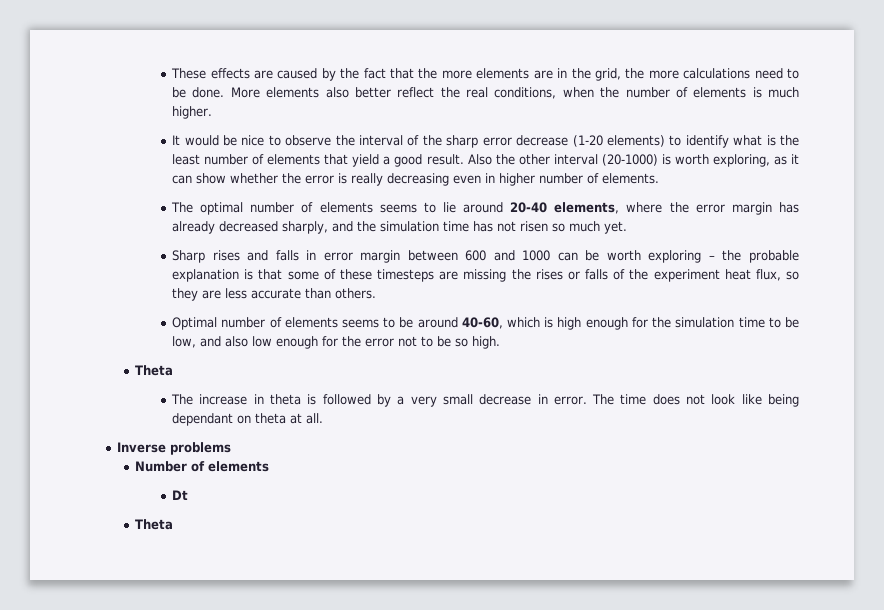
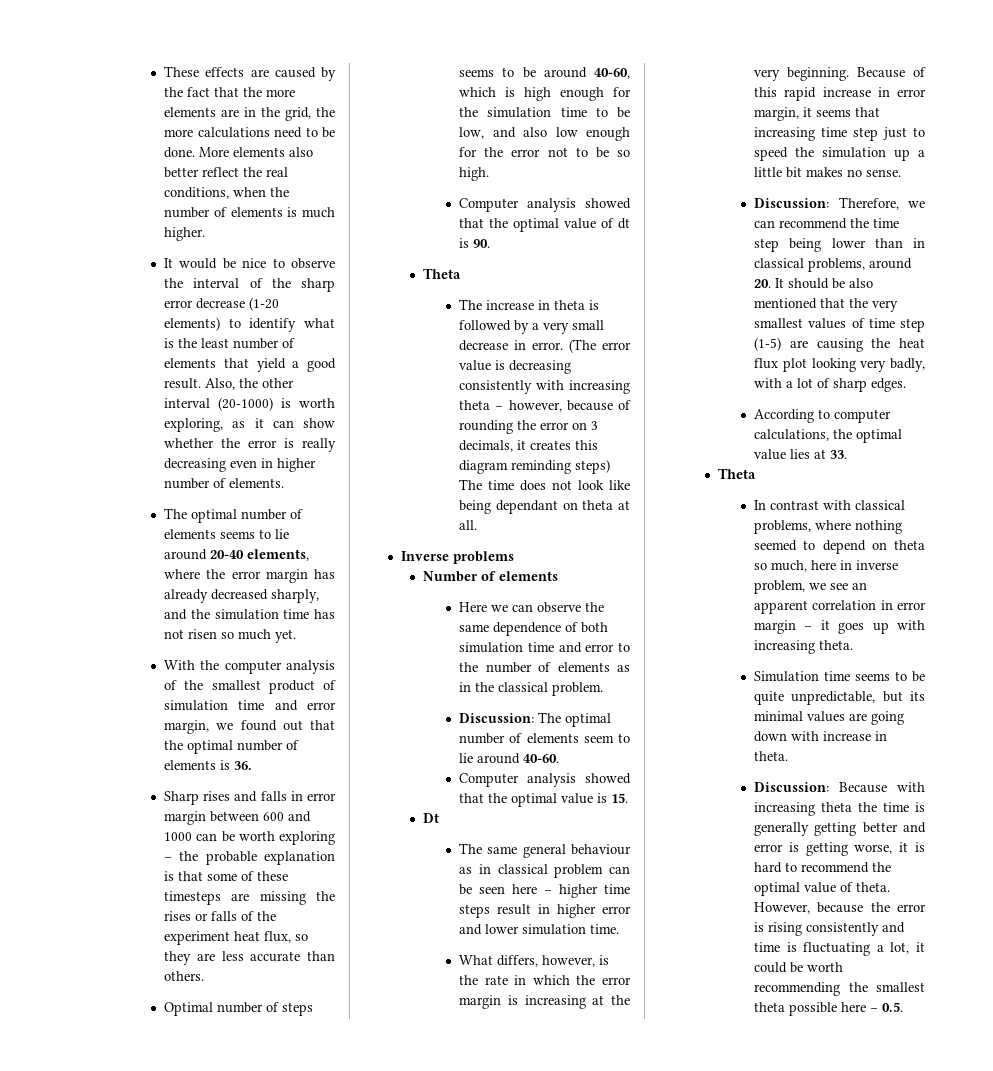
[467,154,492,165] Also -> [205,378,236,390] Also,
(628, 227) none -> [164,660,335,674] [164,680,336,694] [164,700,336,711] [164,720,336,734] [164,740,300,754] [164,760,253,770] // With the computer analysis of the smallest product of simulation time and error margin, we found out that the optimal number of elements is 36.
[284,317,338,328] elements -> [282,1002,314,1016] steps
(501, 342) none -> [459,198,631,212] [459,218,630,232] [459,238,491,248] // Computer analysis showed that the optimal value of dt is 90.
(587, 400) none -> [569,339,631,353] [459,360,572,374] [459,380,630,394] [459,400,631,412] [459,420,599,434] [459,440,599,452] [459,459,611,474] (The error value is decreasing consistently with increasing theta – however, because of rounding the error on 3 decimals, it creates this diagram reminding steps)
[172,490,189,500] [135,519,174,530] Dt // Theta -> [459,602,605,613] [459,622,609,636] [459,642,630,653] [459,662,630,673] [459,682,604,696] [459,712,612,727] [459,733,630,744] [459,753,560,764] [459,773,631,787] [459,793,629,807] [422,813,439,823] [459,843,631,858] [459,864,630,878] [459,884,630,898] [459,904,631,918] [459,924,620,935] [459,955,610,967] [459,975,631,985] [459,995,630,1009] [754,67,926,81] [754,87,926,101] [754,107,881,121] [754,127,925,141] [754,147,925,161] [754,167,902,178] [754,197,925,210] [754,218,900,229] [754,238,925,252] [754,258,913,272] [754,278,874,289] [754,298,899,312] [754,318,925,332] [754,337,925,352] [754,358,925,372] [754,378,907,392] [754,409,892,423] [754,429,903,443] [754,449,848,460] [717,468,756,479] [754,500,906,510] [754,520,903,534] [754,540,925,554] [754,560,899,572] [754,580,868,594] [754,600,926,614] [754,620,925,634] [754,640,854,654] [754,671,925,682] [754,691,925,705] [754,711,905,725] [754,731,888,742] [754,751,789,761] [754,782,925,793] [754,802,925,816] [754,822,926,836] [754,842,925,856] [754,862,892,873] [754,882,891,896] [754,902,926,914] [754,922,906,936] [754,942,925,956] [754,962,844,973] [754,982,925,996] [754,1002,904,1016] Here we can observe the same dependence of both simulation time and error to the number of elements as in the classical problem. // Discussion: The optimal number of elements seem to lie around 40-60. // Computer analysis showed that the optimal value is 15. // Dt // The same general behaviour as in classical problem can be seen here – higher time steps result in higher error and lower simulation time. // What differs, however, is the rate in which the error margin is increasing at the very beginning. Because of this rapid increase in error margin, it seems that increasing time step just to speed the simulation up a little bit makes no sense. // Discussion: Therefore, we can recommend the time step being lower than in classical problems, around 20. It should be also mentioned that the very smallest values of time step (1-5) are causing the heat flux plot looking very badly, with a lot of sharp edges. // According to computer calculations, the optimal value lies at 33. // Theta // In contrast with classical problems, where nothing seemed to depend on theta so much, here in inverse problem, we see an apparent correlation in error margin – it goes up with increasing theta. // Simulation time seems to be quite unpredictable, but its minimal values are going down with increase in theta. // Discussion: Because with increasing theta the time is generally getting better and error is getting worse, it is hard to recommend the optimal value of theta. However, because the error is rising consistently and time is fluctuating a lot, it could be worth recommending the smallest theta possible here – 0.5.

